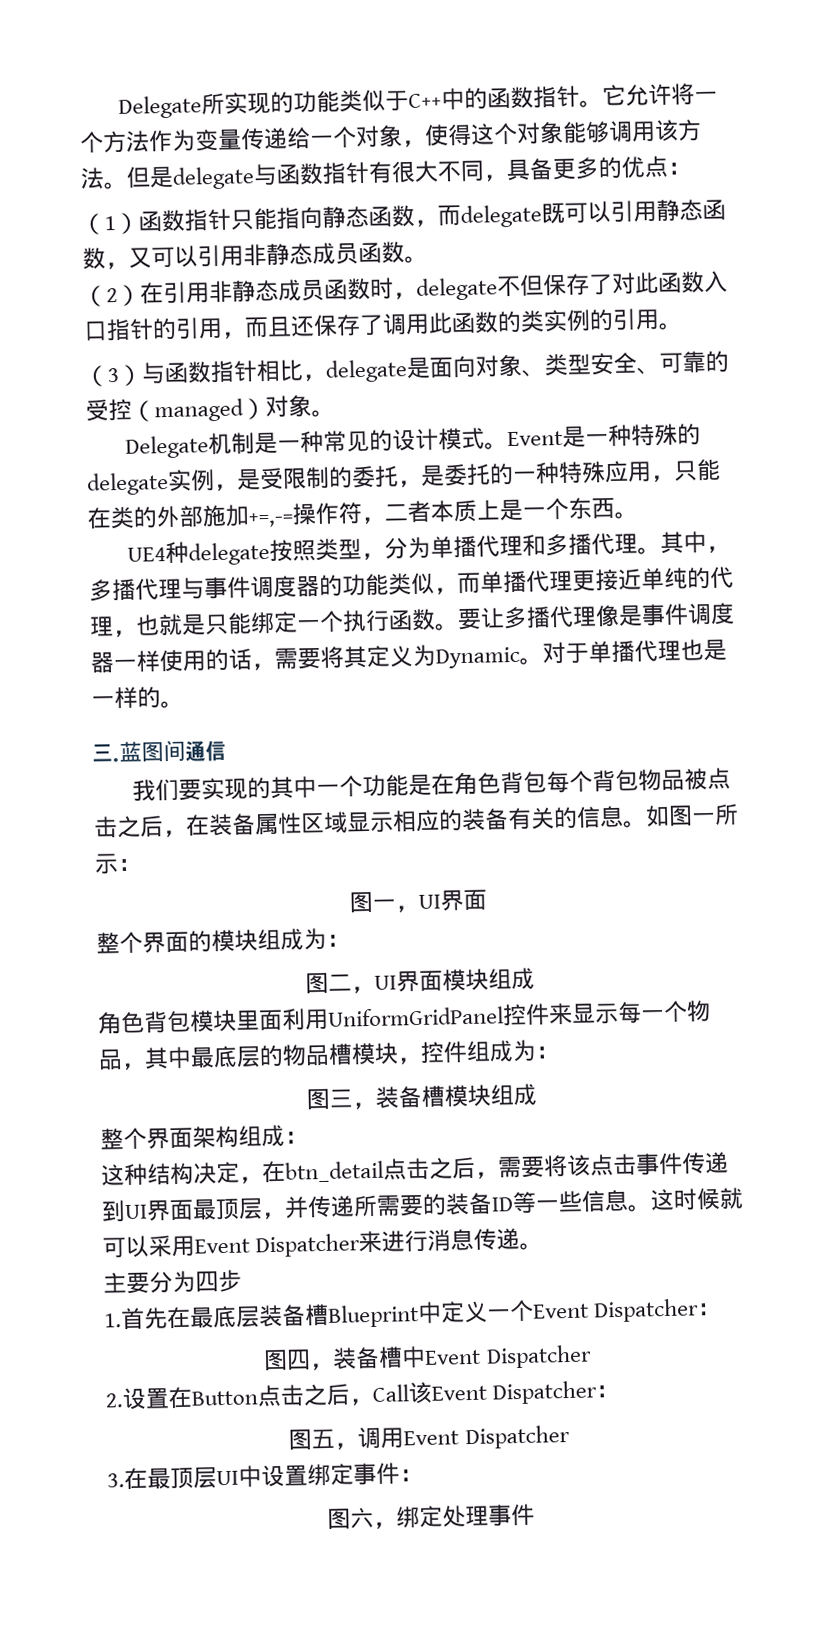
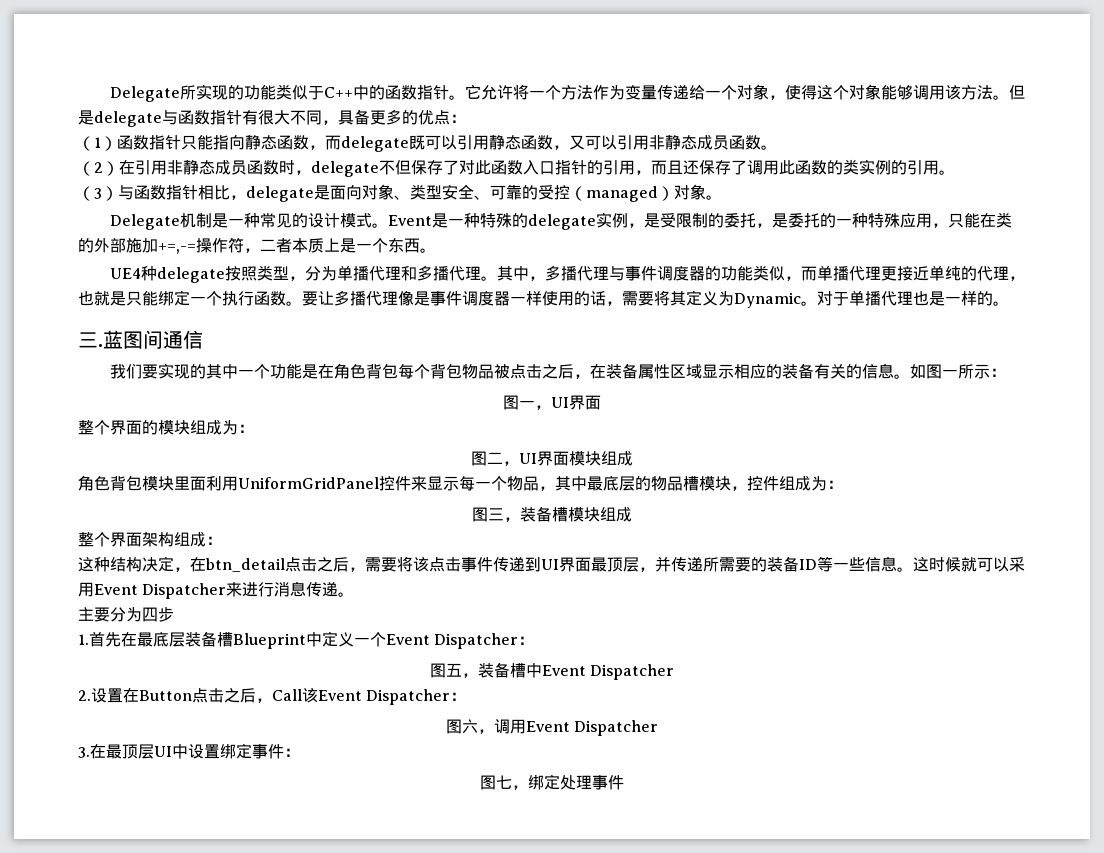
[286,1349,312,1371] 四 -> [445,663,462,677] 五
[311,1428,336,1450] 五 -> [461,719,478,734] 六
[349,1507,374,1529] 六 -> [496,775,512,789] 七

